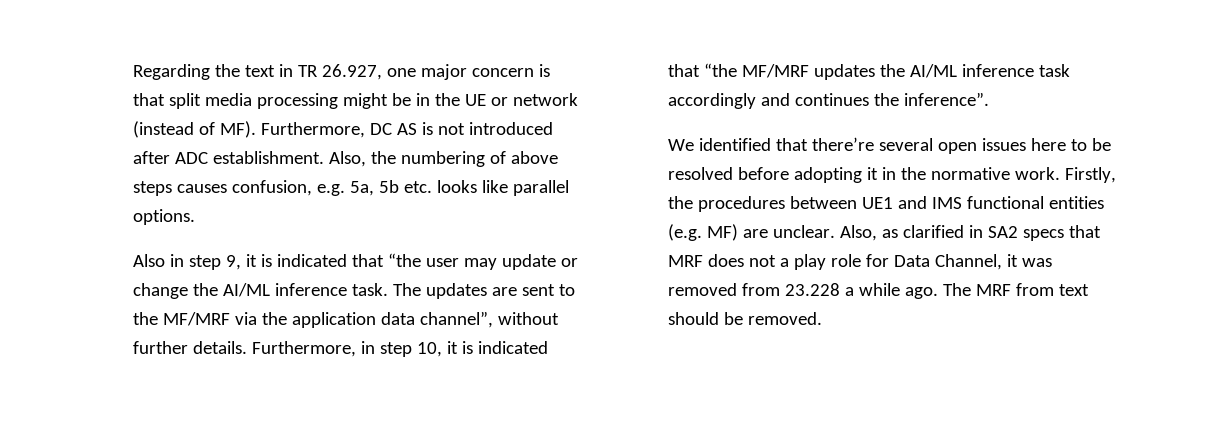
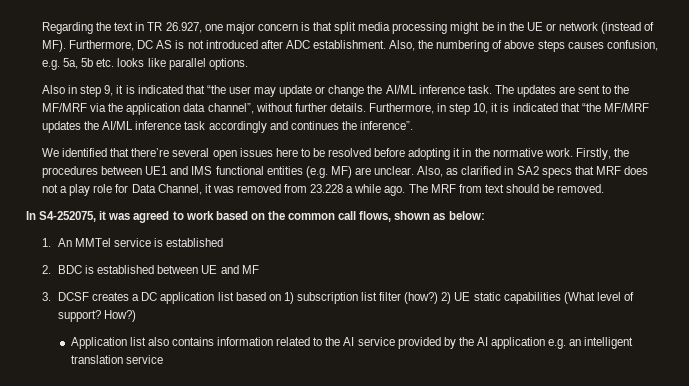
(822, 318) none -> [26,211,485,223] [41,238,224,247] [41,265,259,274] [41,292,634,304] [57,310,137,322] [70,337,634,349] [70,355,163,364] // In S4-252075, it was agreed to work based on the common call flows, shown as below: // 1. An MMTel service is established // 2. BDC is established between UE and MF // 3. DCSF creates a DC application list based on 1) subscription list filter (how?) 2) UE static capabilities (What level of support? How?) // Application list also contains information related to the AI service provided by the AI application e.g. an intelligent translation service

